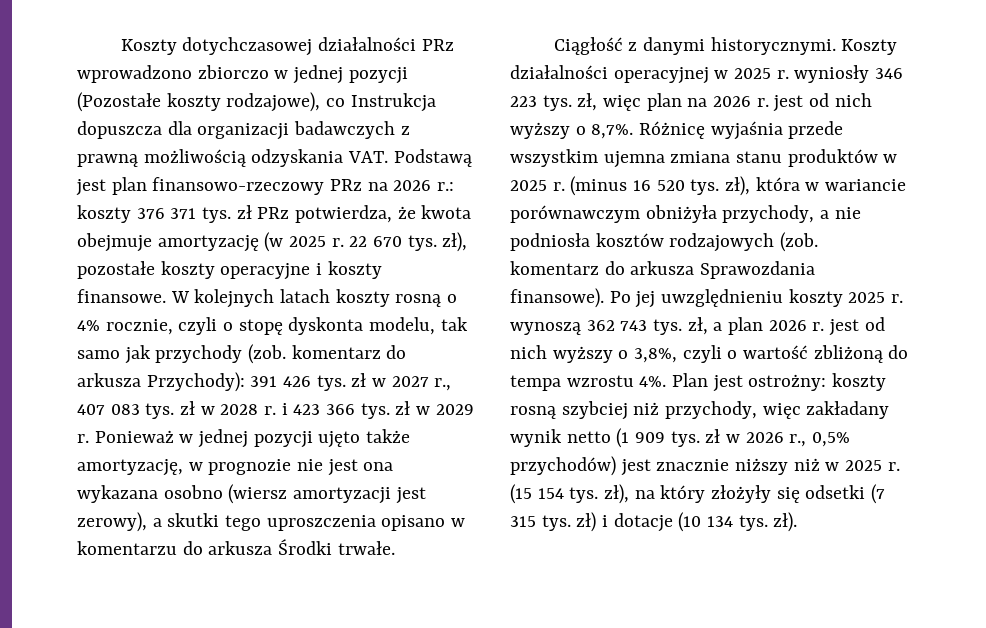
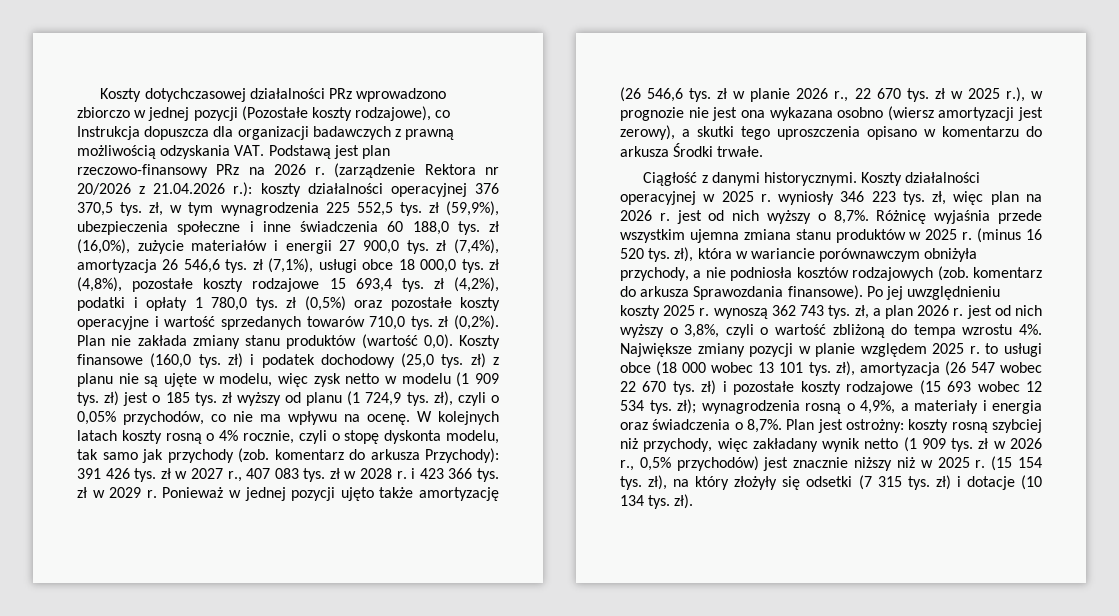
[152,177,325,195] finansowo-rzeczowy -> [77,164,208,178] rzeczowo-finansowy
[437,182,455,191] [77,205,472,223] [77,232,468,252] [77,261,382,280] [77,289,166,303] r.: koszty 376 371 tys. zł PRz potwierdza, że kwota obejmuje amortyzację (w 2025 r. 22 670 tys. zł), pozostałe koszty operacyjne i koszty finansowe. -> [315,163,499,178] [77,182,499,197] [77,201,500,216] [77,221,499,235] [77,239,500,254] [77,258,499,273] [77,277,499,292] [77,296,500,311] [77,315,499,330] [77,334,500,349] [77,353,500,368] [77,372,500,387] [77,391,499,406] [77,411,410,425] r. (zarządzenie Rektora nr 20/2026 z 21.04.2026 r.): koszty działalności operacyjnej 376 370,5 tys. zł, w tym wynagrodzenia 225 552,5 tys. zł (59,9%), ubezpieczenia społeczne i inne świadczenia 60 188,0 tys. zł (16,0%), zużycie materiałów i energii 27 900,0 tys. zł (7,4%), amortyzacja 26 546,6 tys. zł (7,1%), usługi obce 18 000,0 tys. zł (4,8%), pozostałe koszty rodzajowe 15 693,4 tys. zł (4,2%), podatki i opłaty 1 780,0 tys. zł (0,5%) oraz pozostałe koszty operacyjne i wartość sprzedanych towarów 710,0 tys. zł (0,2%). Plan nie zakłada zmiany stanu produktów (wartość 0,0). Koszty finansowe (160,0 tys. zł) i podatek dochodowy (25,0 tys. zł) z planu nie są ujęte w modelu, więc zysk netto w modelu (1 909 tys. zł) jest o 185 tys. zł wyższy od planu (1 724,9 tys. zł), czyli o 0,05% przychodów, co nie ma wpływu na ocenę.
[77,459,183,476] amortyzację, -> [419,487,499,501] [620,87,1025,102] amortyzację (26 546,6 tys. zł w planie 2026 r., 22 670 tys. zł w 2025 r.),
(667, 381) none -> [620,343,1042,357] [620,361,1042,376] [620,380,1042,395] [620,399,1042,414] [620,419,782,433] Największe zmiany pozycji w planie względem 2025 r. to usługi obce (18 000 wobec 13 101 tys. zł), amortyzacja (26 547 wobec 22 670 tys. zł) i pozostałe koszty rodzajowe (15 693 wobec 12 534 tys. zł); wynagrodzenia rosną o 4,9%, a materiały i energia oraz świadczenia o 8,7%.

